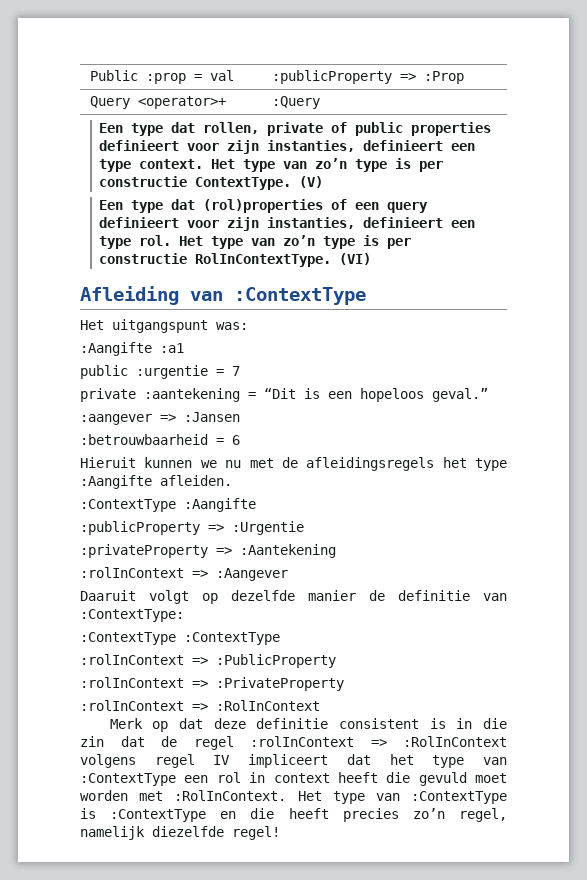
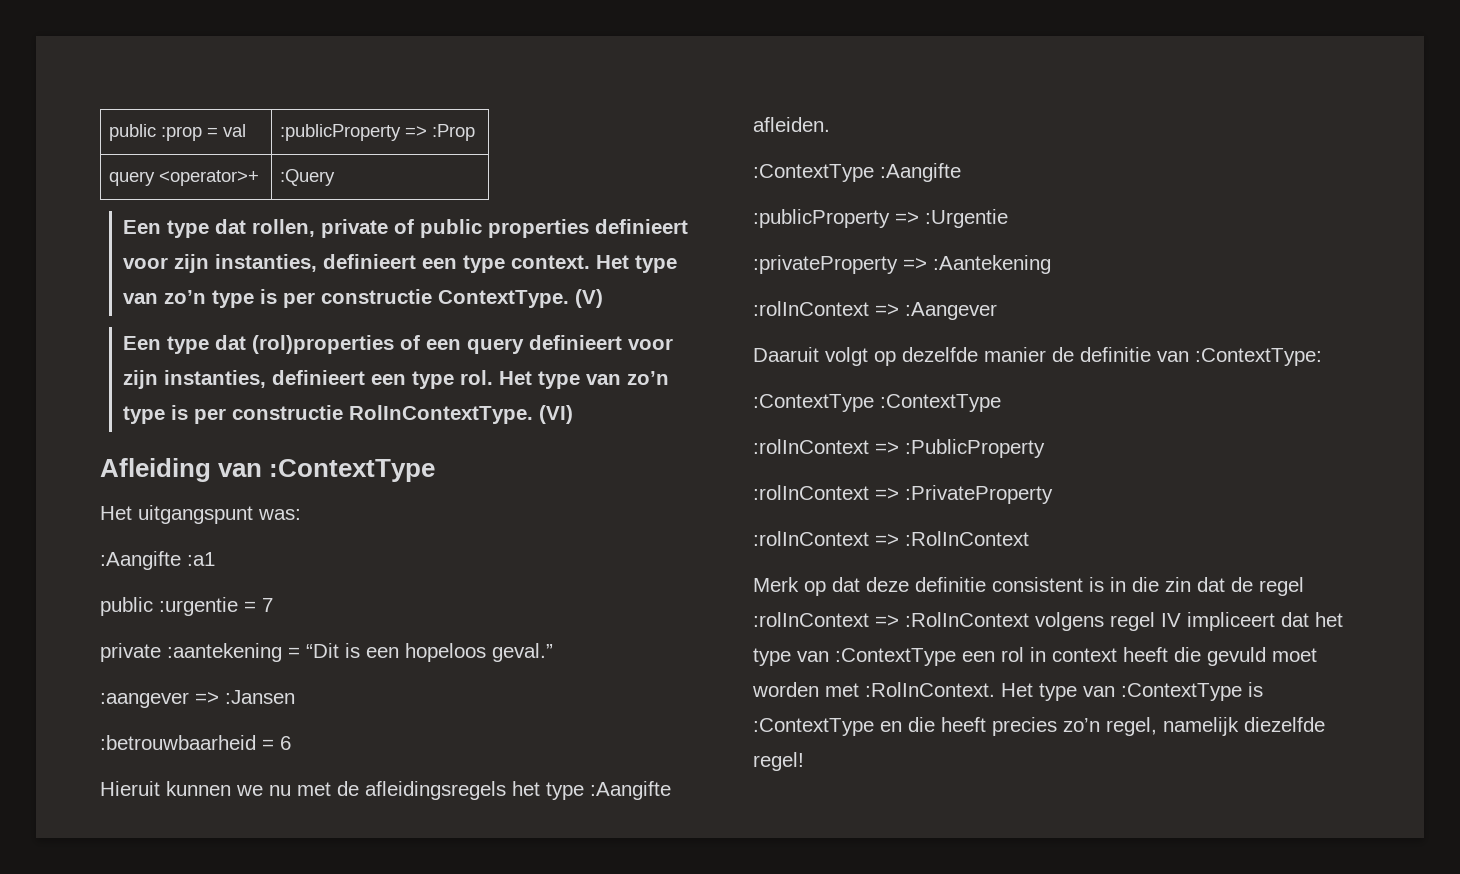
[90,70,139,81] Public -> [109,124,157,141] public
[90,96,131,109] Query -> [109,171,156,186] query

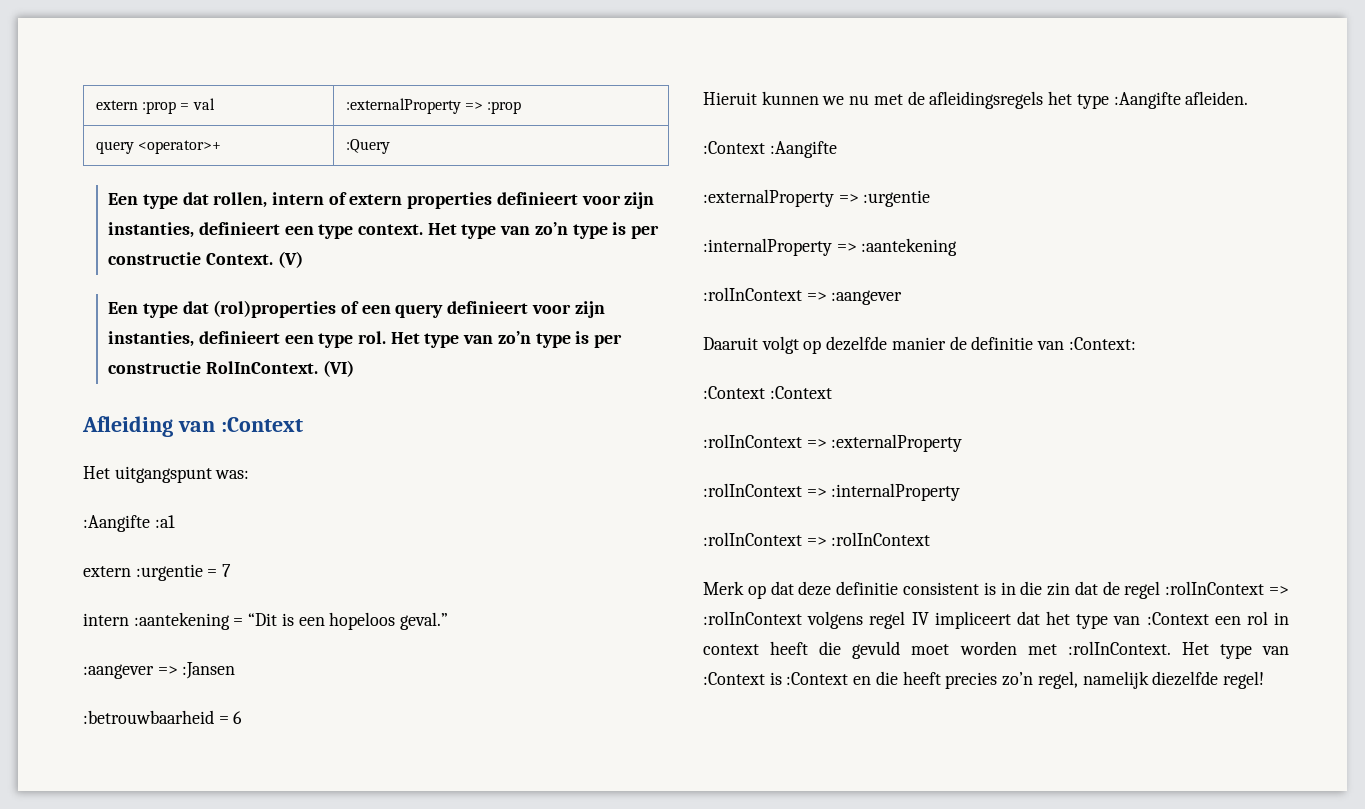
[109,124,157,141] public -> [95,100,138,110] extern
[280,124,476,141] :publicProperty => :Prop -> [345,98,522,114] :externalProperty => :prop
[321,219,483,238] private of public -> [271,192,403,205] intern of extern
[438,290,570,308] ContextType. -> [205,253,273,265] Context.
[349,405,534,424] RolInContextType. -> [205,361,318,374] RolInContext.
[269,459,436,482] :ContextType -> [220,417,303,432] :Context
[100,597,153,616] public -> [83,566,131,577] extern
[100,643,161,662] private -> [83,613,129,626] intern
[753,164,874,182] :ContextType -> [703,141,765,154] :Context
[753,209,1008,228] [753,255,1051,274] [753,301,997,320] :publicProperty => :Urgentie // :privateProperty => :Aantekening // :rolInContext => :Aangever -> [703,189,931,207] [703,238,958,256] [703,287,903,305] :externalProperty => :urgentie // :internalProperty => :aantekening // :rolInContext => :aangever
[1195,348,1322,366] [753,394,1001,412] [753,439,1045,458] [753,485,1053,504] [753,531,1029,546] :ContextType: // :ContextType :ContextType // :rolInContext => :PublicProperty // :rolInContext => :PrivateProperty // :rolInContext => :RolInContext -> [1068,337,1136,350] [703,386,832,399] [703,434,963,452] [703,483,961,501] [703,532,931,546] :Context: // :Context :Context // :rolInContext => :externalProperty // :rolInContext => :internalProperty // :rolInContext => :rolInContext
[905,612,1029,627] :RolInContext -> [703,611,802,625] :rolInContext
[835,648,956,666] :ContextType -> [1146,612,1209,625] :Context
[865,682,1263,701] [753,718,874,736] :RolInContext. Het type van :ContextType is :ContextType -> [1067,641,1289,659] [703,672,849,685] :rolInContext. Het type van :Context is :Context

